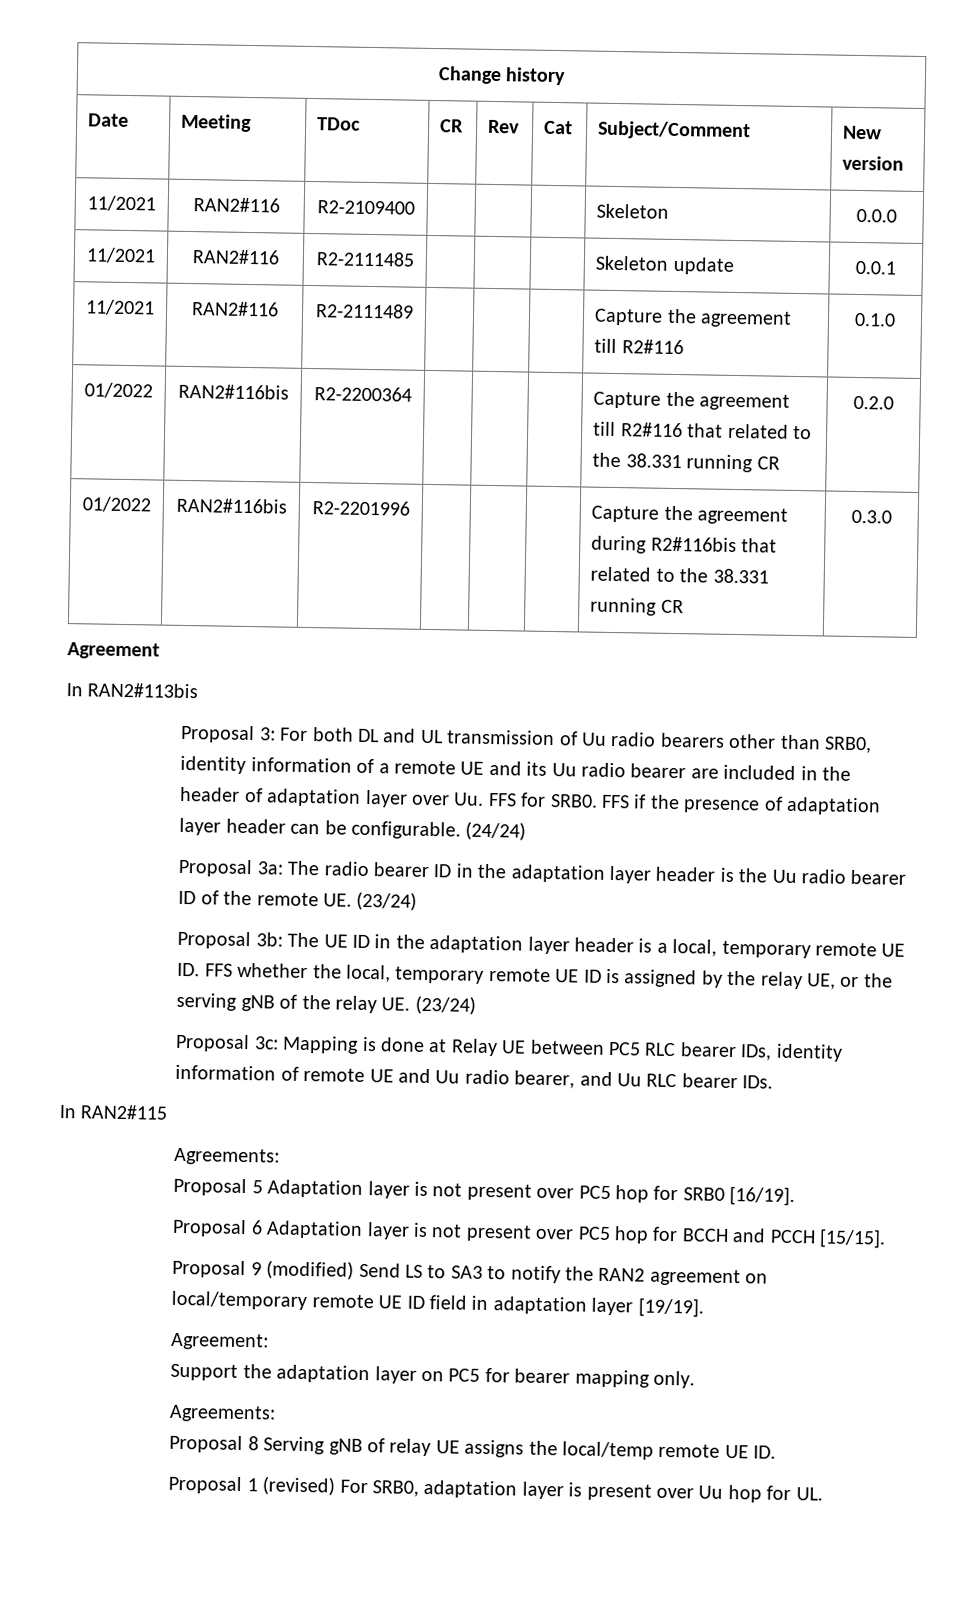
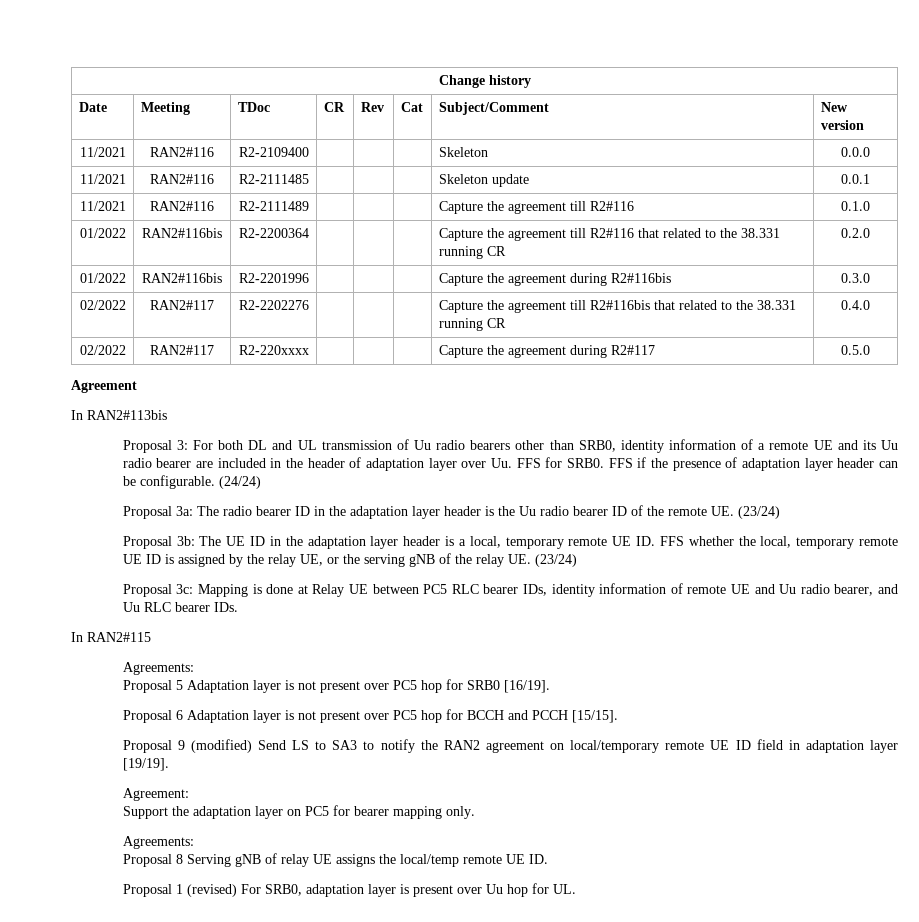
[741,538,778,553] [590,566,769,584] [590,597,684,616] [851,509,892,524] that related to the 38.331 running CR | 0.3.0 -> [841,273,870,283] [79,300,126,310] [150,300,214,310] [238,300,309,310] [438,300,796,313] [438,318,506,331] [841,300,870,310] [79,345,126,355] [150,345,214,355] [238,345,309,355] [438,345,655,358] [841,345,870,355] | 0.3.0 // 02/2022 | RAN2#117 | R2-2202276 | | | | Capture the agreement till R2#116bis that related to the 38.331 running CR | 0.4.0 // 02/2022 | RAN2#117 | R2-220xxxx | | | | Capture the agreement during R2#117 | 0.5.0

